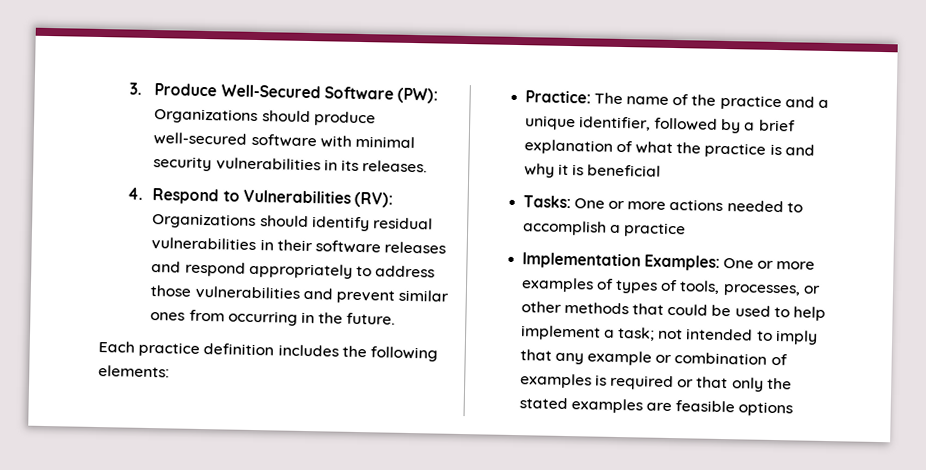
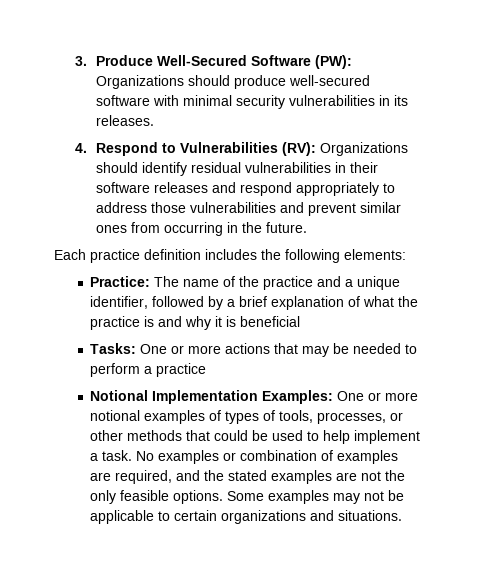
(724, 204) none -> [274,343,350,357] that may be
[522,220,607,236] accomplish -> [90,363,141,377] perform
(687, 230) none -> [90,390,149,401] Notional
(816, 265) none -> [90,410,141,421] notional
[618,326,818,345] [519,349,788,366] [519,373,792,392] [518,397,794,417] task; not intended to imply that any example or combination of examples is required or that only the stated examples are feasible options -> [102,450,399,464] [90,470,406,484] [90,490,405,504] [90,510,403,524] task. No examples or combination of examples are required, and the stated examples are not the only feasible options. Some examples may not be applicable to certain organizations and situations.

